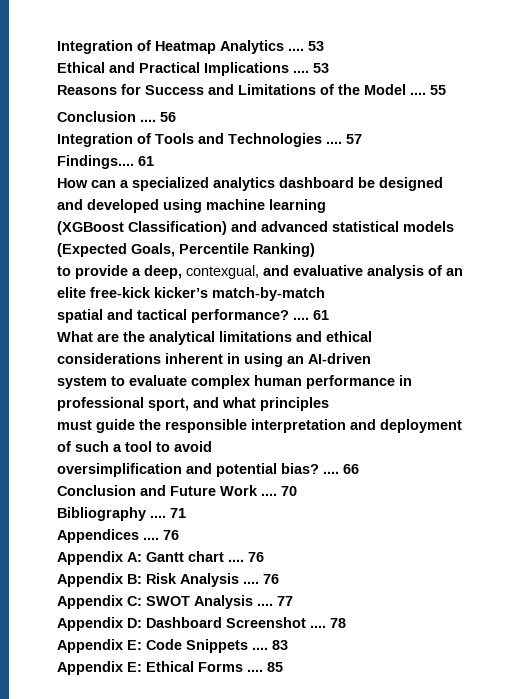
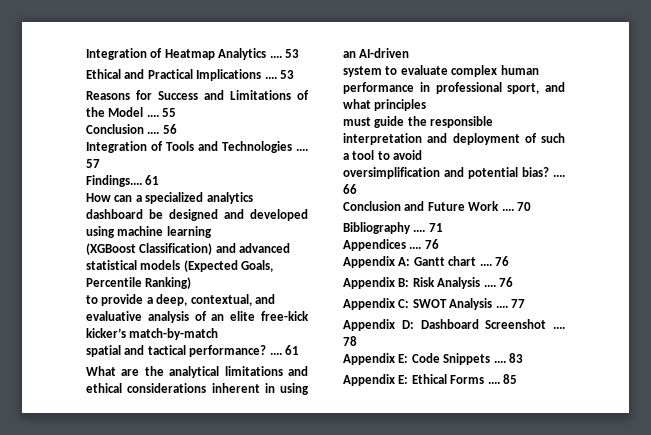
[186,265,259,279] contexgual, -> [190,294,252,306] contextual,

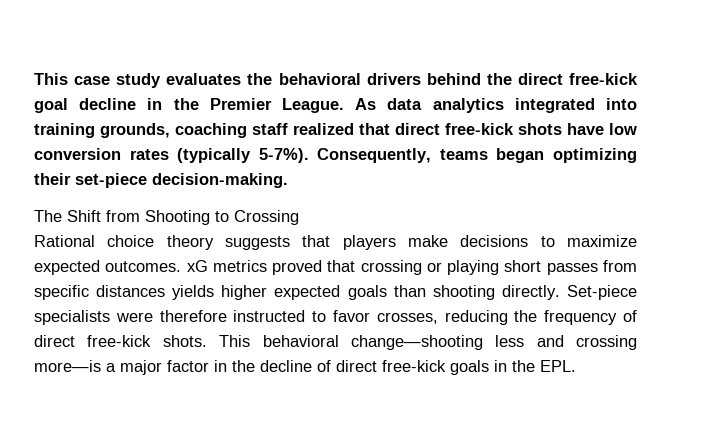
[86,48,299,60] [86,69,294,81] [86,90,309,100] [86,107,177,117] [86,124,177,134] [86,141,308,153] [86,159,100,168] [86,175,160,187] [86,192,253,204] [86,209,308,221] [86,226,212,238] [86,243,291,255] [86,260,274,272] [86,277,192,289] [86,294,275,306] [86,311,309,323] [86,328,219,340] [86,345,299,357] [86,366,308,378] [86,383,309,395] [343,48,410,58] [343,65,539,77] [343,82,565,94] [343,99,427,111] [343,116,494,128] [343,133,565,145] [343,150,423,160] [343,167,565,179] [343,184,357,194] [343,201,531,211] [343,222,443,234] [343,239,439,251] [343,256,509,268] [343,277,513,289] [343,298,525,310] [343,319,565,331] [343,336,357,346] [343,353,523,365] [343,374,517,386] Integration of Heatmap Analytics .... 53 // Ethical and Practical Implications .... 53 // Reasons for Success and Limitations of the Model .... 55 // Conclusion .... 56 // Integration of Tools and Technologies .... 57 // Findings.... 61 // How can a specialized analytics dashboard be designed and developed using machine learning // (XGBoost Classification) and advanced statistical models (Expected Goals, Percentile Ranking) // to provide a deep, contextual, and evaluative analysis of an elite free-kick kicker’s match-by-match // spatial and tactical performance? .... 61 // What are the analytical limitations and ethical considerations inherent in using an AI-driven // system to evaluate complex human performance in professional sport, and what principles // must guide the responsible interpretation and deployment of such a tool to avoid // oversimplification and potential bias? .... 66 // Conclusion and Future Work .... 70 // Bibliography .... 71 // Appendices .... 76 // Appendix A: Gantt chart .... 76 // Appendix B: Risk Analysis .... 76 // Appendix C: SWOT Analysis .... 77 // Appendix D: Dashboard Screenshot .... 78 // Appendix E: Code Snippets .... 83 // Appendix E: Ethical Forms .... 85 -> [34,73,639,88] [34,98,637,113] [34,123,637,138] [34,148,637,163] [34,173,288,188] [34,210,299,225] [34,235,637,250] [34,260,637,275] [34,285,637,300] [34,310,637,325] [34,335,637,350] [34,360,576,375] This case study evaluates the behavioral drivers behind the direct free-kick goal decline in the Premier League. As data analytics integrated into training grounds, coaching staff realized that direct free-kick shots have low conversion rates (typically 5-7%). Consequently, teams began optimizing their set-piece decision-making. // The Shift from Shooting to Crossing // Rational choice theory suggests that players make decisions to maximize expected outcomes. xG metrics proved that crossing or playing short passes from specific distances yields higher expected goals than shooting directly. Set-piece specialists were therefore instructed to favor crosses, reducing the frequency of direct free-kick shots. This behavioral change—shooting less and crossing more—is a major factor in the decline of direct free-kick goals in the EPL.

